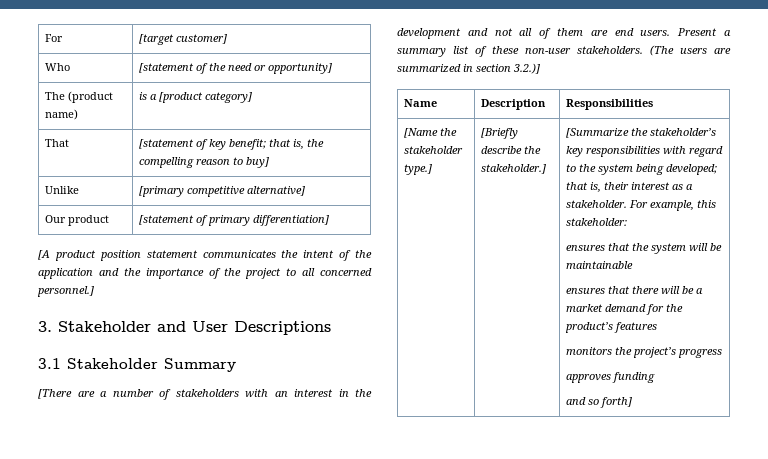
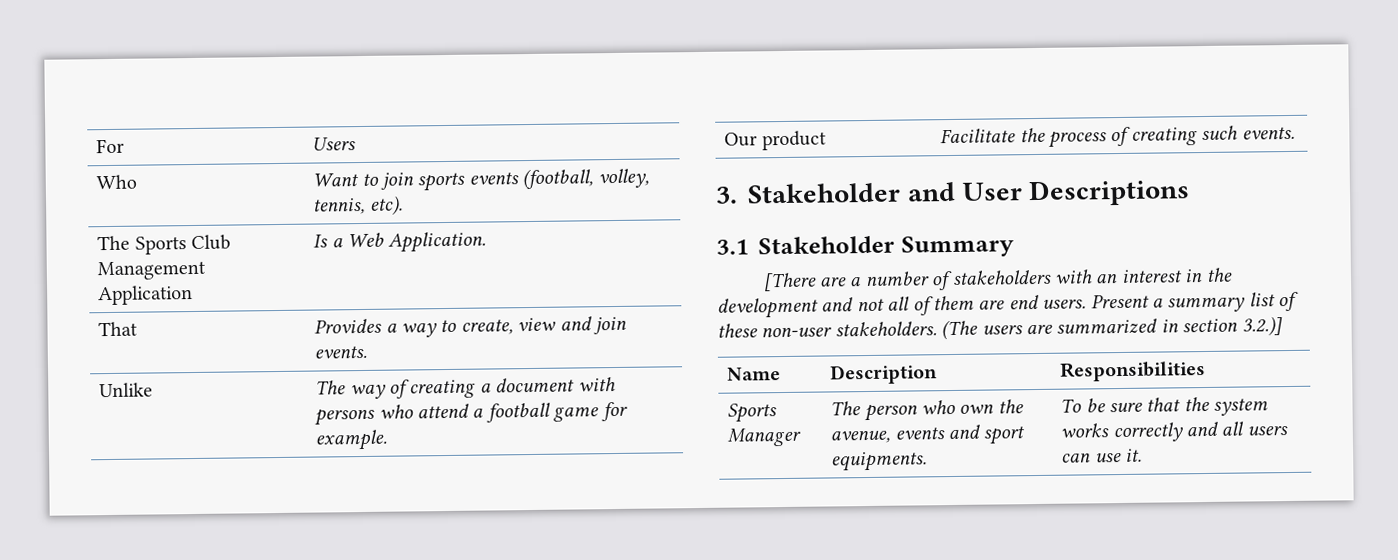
[138,34,227,45] [target customer] -> [312,137,357,151] Users
[138,63,332,74] [44,91,113,103] [44,109,78,120] [138,92,252,103] [44,139,69,147] [138,139,324,150] [138,157,269,168] [44,186,79,194] [138,186,305,197] [44,215,109,226] [138,215,329,226] [38,250,372,261] [38,268,372,279] [37,286,94,297] [statement of the need or opportunity] // The (product name) | is a [product category] // That | [statement of key benefit; that is, the compelling reason to buy] // Unlike | [primary competitive alternative] // Our product | [statement of primary differentiation] // [A product position statement communicates the intent of the application and the importance of the project to all concerned personnel.] -> [312,168,649,192] [313,195,403,216] [97,234,232,255] [97,260,207,281] [98,285,194,306] [313,231,487,253] [98,321,139,337] [314,316,628,338] [314,345,368,359] [99,382,154,398] [315,377,616,400] [314,401,628,426] [315,429,388,451] [724,130,827,151] [940,125,1295,148] Want to join sports events (football, volley, tennis, etc). // The Sports Club Management Application | Is a Web Application. // That | Provides a way to create, view and join events. // Unlike | The way of creating a document with persons who attend a football game for example. // Our product | Facilitate the process of creating such events.
[403,128,457,138] [403,146,463,154] [403,164,432,175] [480,128,518,139] [480,146,541,154] [480,164,546,174] [565,128,716,138] [565,146,723,157] [565,164,717,175] [565,182,693,193] [565,200,716,211] [565,218,627,226] [565,243,722,254] [565,261,633,269] [565,286,703,294] [565,304,683,315] [564,322,657,333] [565,347,722,358] [565,372,655,383] [565,397,632,408] [Name the stakeholder type.] | [Briefly describe the stakeholder.] | [Summarize the stakeholder’s key responsibilities with regard to the system being developed; that is, their interest as a stakeholder. For example, this stakeholder: // ensures that the system will be maintainable // ensures that there will be a market demand for the product’s features // monitors the project’s progress // approves funding // and so forth] -> [727,403,778,423] [727,427,802,447] [830,399,1024,422] [830,424,1026,445] [831,451,928,472] [1060,396,1269,416] [1060,421,1288,443] [1061,448,1143,463] Sports Manager | The person who own the avenue, events and sport equipments. | To be sure that the system works correctly and all users can use it.

